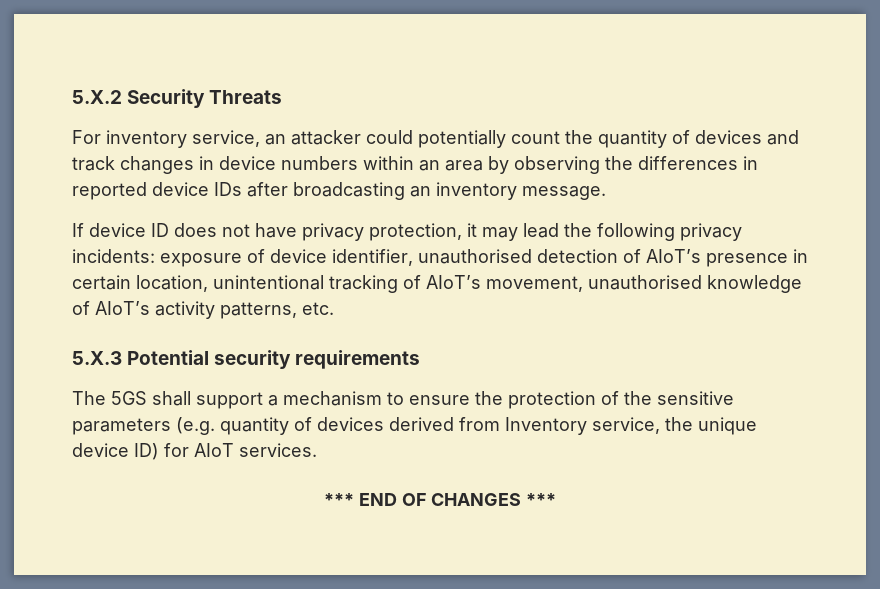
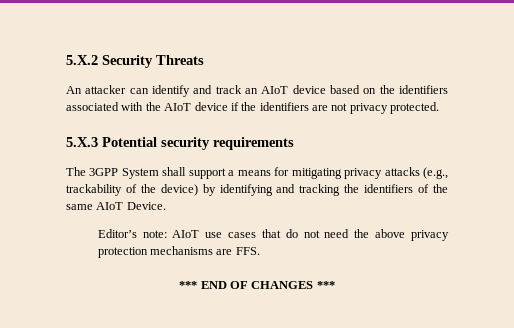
[72,130,799,148] [72,156,758,174] [72,182,606,200] [72,223,742,241] [72,249,808,267] [72,275,802,293] [72,301,334,319] For inventory service, an attacker could potentially count the quantity of devices and track changes in device numbers within an area by observing the differences in reported device IDs after broadcasting an inventory message. // If device ID does not have privacy protection, it may lead the following privacy incidents: exposure of device identifier, unauthorised detection of AIoT’s presence in certain location, unintentional tracking of AIoT’s movement, unauthorised knowledge of AIoT’s activity patterns, etc. -> [66,85,448,97] [66,102,440,114] An attacker can identify and track an AIoT device based on the identifiers associated with the AIoT device if the identifiers are not privacy protected.
[111,391,147,405] 5GS -> [89,168,159,179] 3GPP System
[283,391,734,409] [72,417,757,435] [72,443,317,460] mechanism to ensure the protection of the sensitive parameters (e.g. quantity of devices derived from Inventory service, the unique device ID) for AIoT services. -> [237,167,448,179] [66,184,449,196] [66,202,166,210] [97,229,450,241] [97,246,260,258] means for mitigating privacy attacks (e.g., trackability of the device) by identifying and tracking the identifiers of the same AIoT Device. // Editor’s note: AIoT use cases that do not need the above privacy protection mechanisms are FFS.

